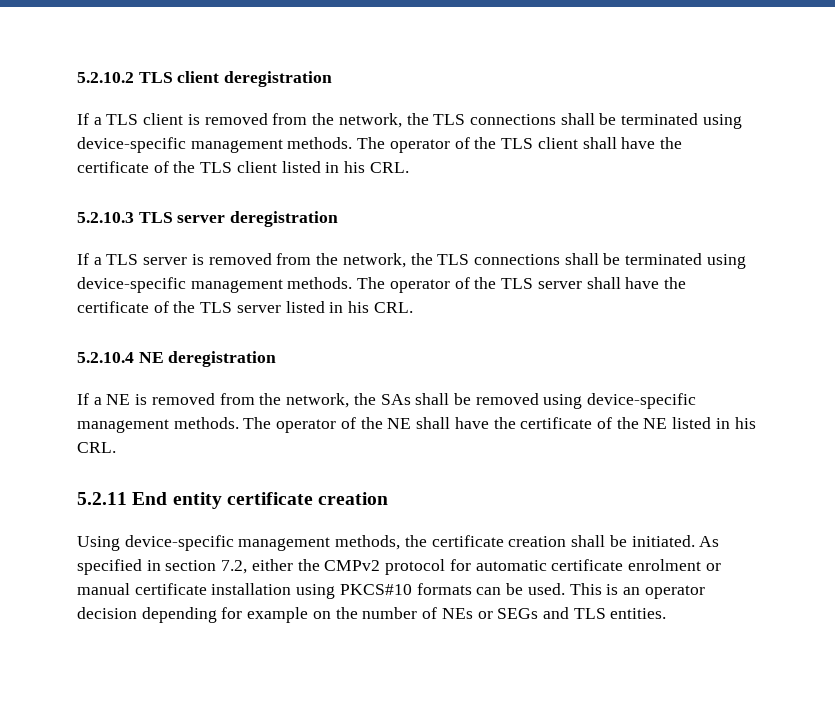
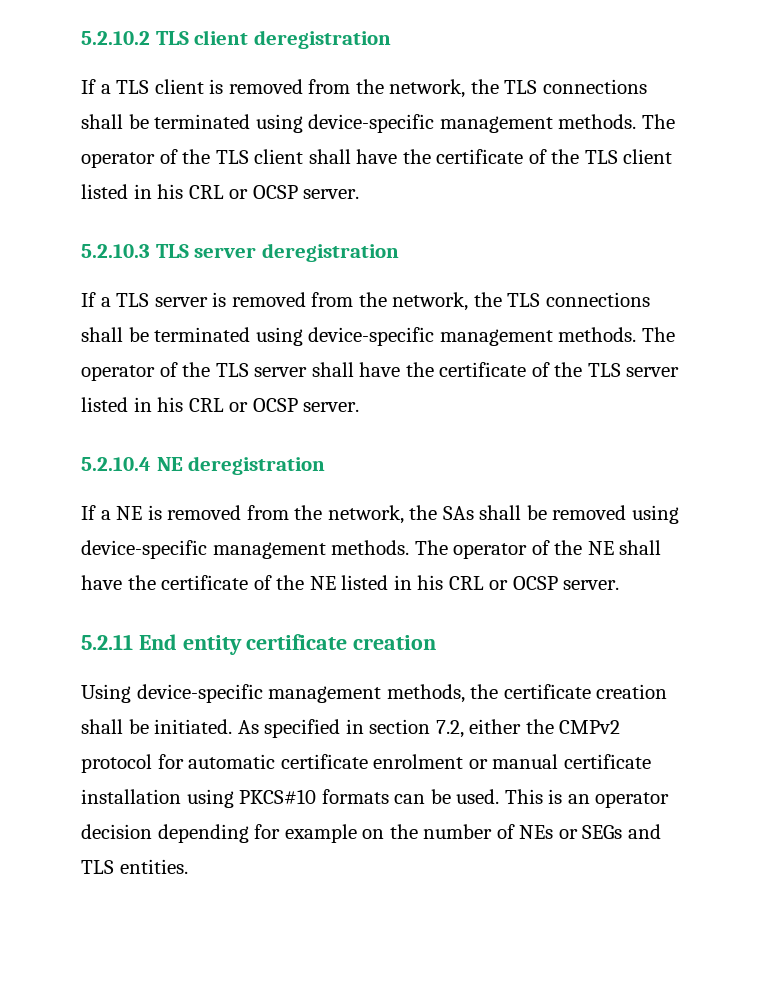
[369,162,409,173] CRL. -> [188,185,360,199] CRL or OCSP server.
[373,302,413,313] CRL. -> [188,398,360,412] CRL or OCSP server.
[77,442,116,453] CRL. -> [448,576,620,590] CRL or OCSP server.

